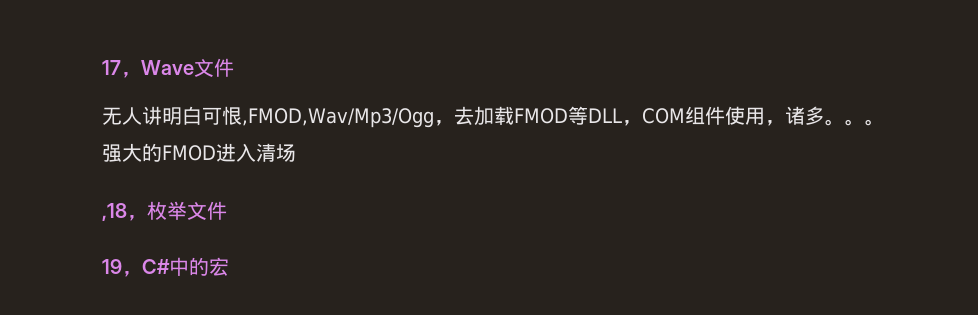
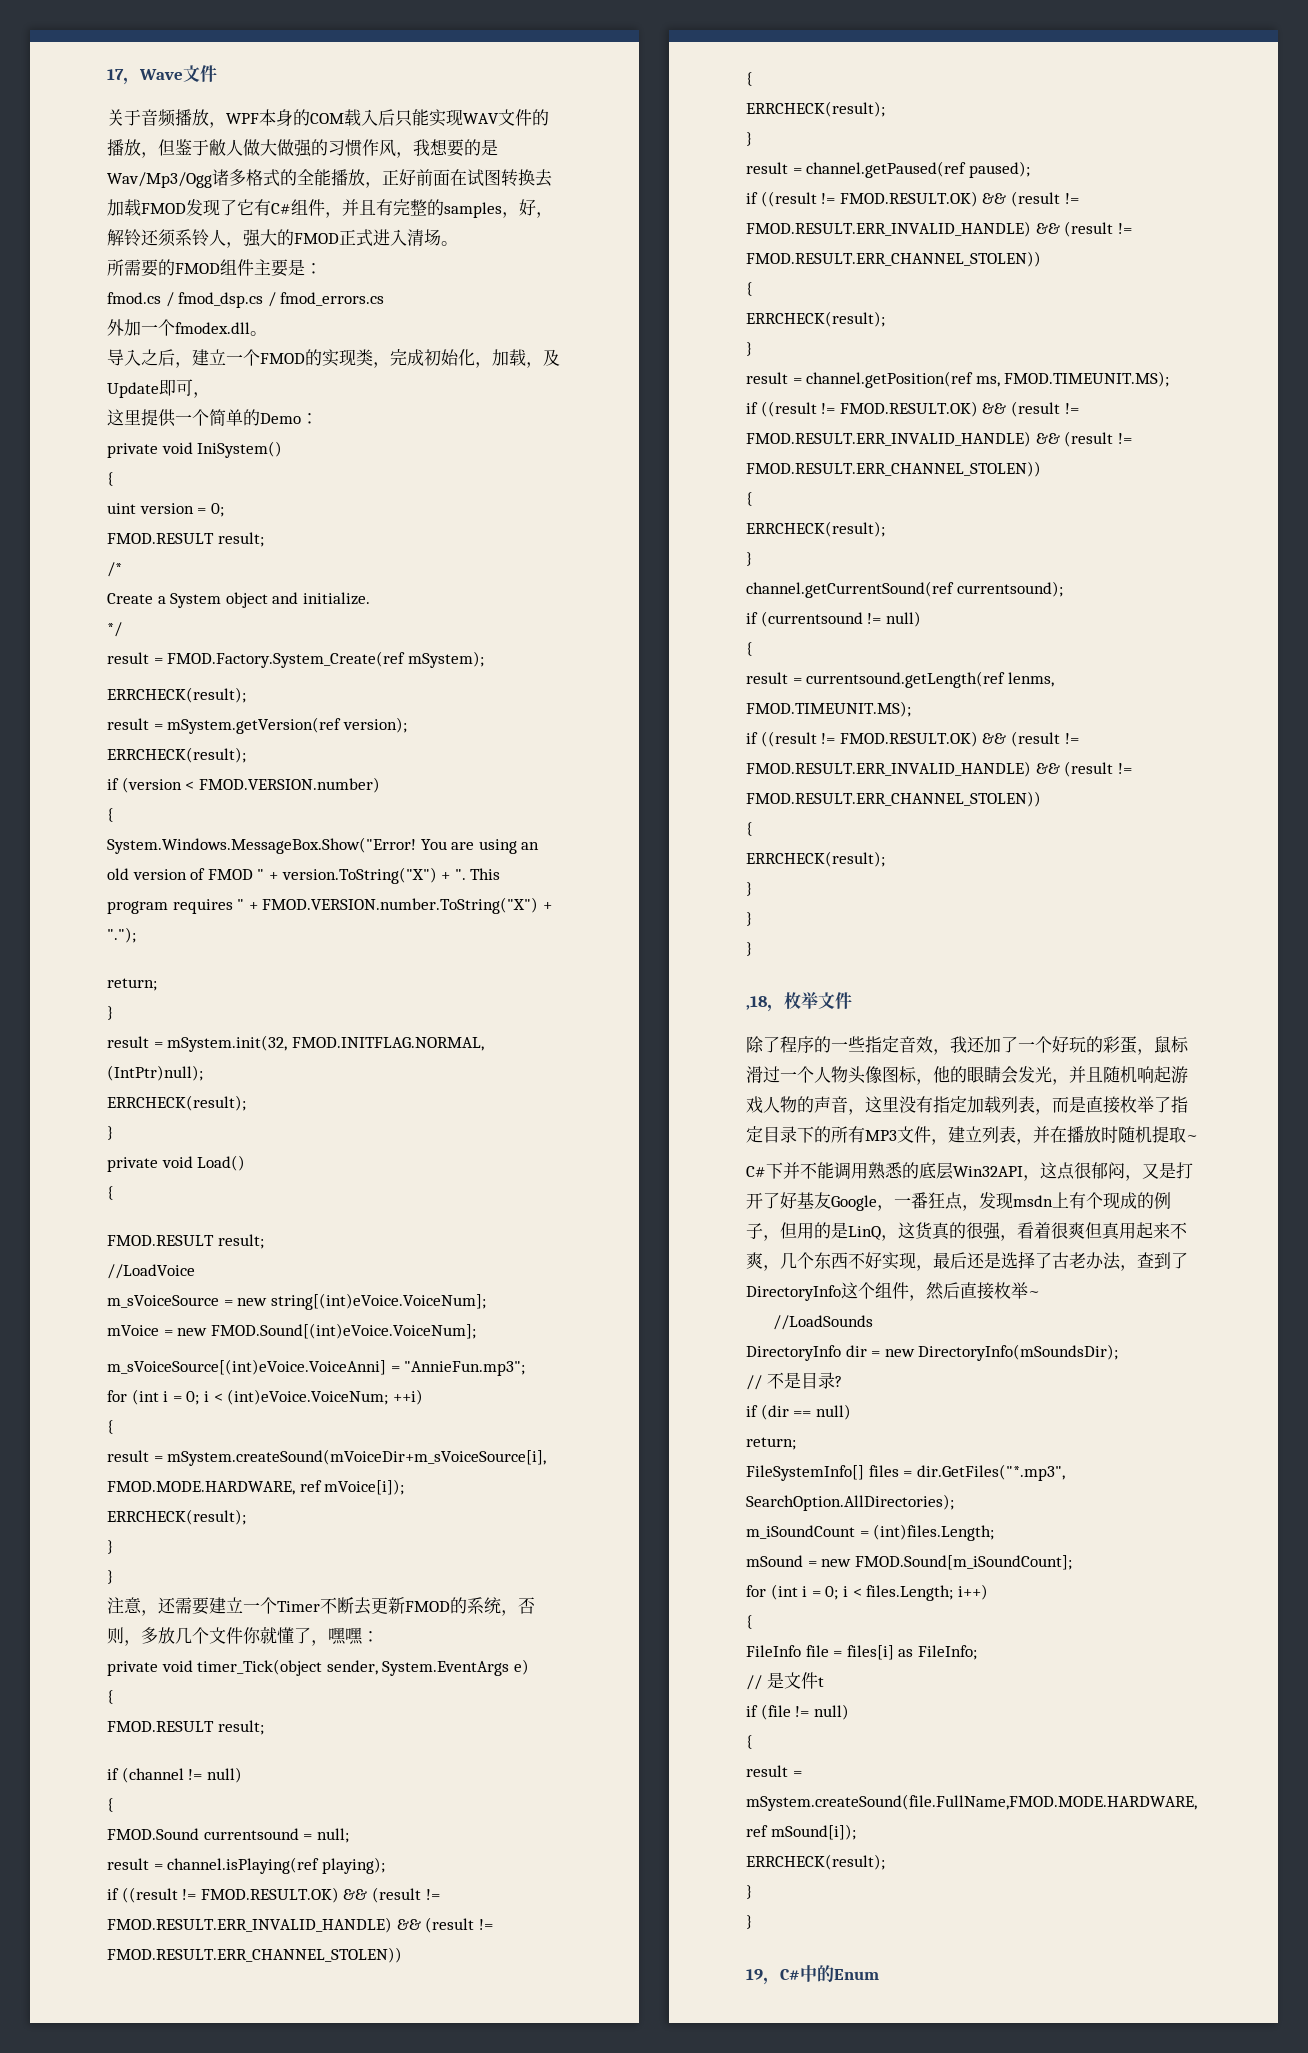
[102,106,885,128] 无人讲明白可恨,FMOD,Wav/Mp3/Ogg，去加载FMOD等DLL，COM组件使用，诸多。。。 // -> [107,109,549,128] [107,139,498,158] [107,169,552,188] [107,199,553,218] [107,229,243,248] 关于音频播放，WPF本身的COM载入后只能实现WAV文件的播放，但鉴于敝人做大做强的习惯作风，我想要的是Wav/Mp3/Ogg诸多格式的全能播放，正好前面在试图转换去加载FMOD发现了它有C#组件，并且有完整的samples，好，解铃还须系铃人，
(216, 153) none -> [339,229,373,247] 正式
[102,201,227,221] // ,18，枚举文件 -> [441,241,458,246] [107,259,322,277] [107,292,385,308] [107,319,267,336] [107,349,560,368] [107,379,210,398] [107,409,318,427] [107,441,283,458] [107,472,114,486] [107,503,224,517] [107,532,264,547] [107,562,122,577] [107,592,370,608] [107,622,122,637] [107,651,484,668] [107,687,246,703] [107,717,407,734] [107,747,246,763] [107,777,380,793] [107,808,114,822] [107,837,540,854] [107,867,501,884] [107,897,552,914] [107,927,136,943] [107,978,157,991] [107,1006,114,1020] [107,1035,484,1052] [107,1065,203,1081] [107,1095,246,1111] [107,1126,114,1140] [107,1155,246,1172] [107,1186,114,1200] [107,1234,264,1249] [107,1264,195,1279] [107,1293,486,1310] [107,1323,476,1339] [107,1359,526,1376] [107,1389,423,1405] [107,1420,114,1434] [107,1449,547,1466] [107,1479,405,1495] [107,1509,246,1525] [107,1540,114,1554] [107,1570,114,1584] [107,1597,535,1616] [107,1626,379,1646] [107,1659,529,1676] [107,1690,114,1704] [107,1720,264,1735] [107,1767,242,1783] [107,1798,114,1812] [107,1828,349,1843] [107,1857,385,1874] [107,1887,440,1903] [107,1917,493,1933] [107,1947,402,1963] [746,72,753,86] [746,101,885,117] [746,132,753,146] [746,161,1030,178] [746,191,1079,207] [746,221,1132,237] [746,251,1041,267] [746,282,753,296] [746,311,885,327] [746,342,753,356] [746,371,1170,388] [746,401,1079,417] [746,431,1132,447] [746,461,1041,477] [746,492,753,506] [746,521,885,537] [746,552,753,566] [746,581,1063,598] [746,611,921,627] [746,642,753,656] [746,671,1054,688] [746,701,911,717] [746,731,1079,747] [746,761,1132,777] [746,791,1041,807] [746,822,753,836] [746,851,885,867] [746,882,753,896] [746,912,753,926] [746,942,753,956] [746,992,852,1012] [746,1036,1189,1055] [746,1066,1188,1085] [746,1096,1188,1115] [746,1126,1198,1145] [746,1162,1193,1181] [746,1192,1171,1211] [746,1222,1187,1241] [746,1251,1188,1271] [746,1282,1040,1301] [772,1315,873,1330] [746,1344,1119,1361] [746,1372,842,1390] [746,1404,851,1420] [746,1437,796,1450] [746,1464,1065,1481] [746,1494,954,1511] [746,1524,995,1541] [746,1555,1072,1570] [746,1584,988,1601] [746,1615,753,1629] [746,1645,977,1660] [746,1672,824,1690] [746,1704,849,1720] [746,1735,753,1749] [746,1765,802,1777] [746,1794,1197,1811] [746,1824,856,1840] [746,1854,885,1870] [746,1885,753,1899] [746,1915,753,1929] 。 // 所需要的FMOD组件主要是： // fmod.cs / fmod_dsp.cs / fmod_errors.cs // 外加一个fmodex.dll。 // 导入之后，建立一个FMOD的实现类，完成初始化，加载，及Update即可， // 这里提供一个简单的Demo： // private void IniSystem() // { // uint version = 0; // FMOD.RESULT result; // /* // Create a System object and initialize. // */ // result = FMOD.Factory.System_Create(ref mSystem); // ERRCHECK(result); // result = mSystem.getVersion(ref version); // ERRCHECK(result); // if (version < FMOD.VERSION.number) // { // System.Windows.MessageBox.Show("Error! You are using an old version of FMOD " + version.ToString("X") + ". This program requires " + FMOD.VERSION.number.ToString("X") + "."); // return; // } // result = mSystem.init(32, FMOD.INITFLAG.NORMAL, (IntPtr)null); // ERRCHECK(result); // } // private void Load() // { // FMOD.RESULT result; // //LoadVoice // m_sVoiceSource = new string[(int)eVoice.VoiceNum]; // mVoice = new FMOD.Sound[(int)eVoice.VoiceNum]; // m_sVoiceSource[(int)eVoice.VoiceAnni] = "AnnieFun.mp3"; // for (int i = 0; i < (int)eVoice.VoiceNum; ++i) // { // result = mSystem.createSound(mVoiceDir+m_sVoiceSource[i], FMOD.MODE.HARDWARE, ref mVoice[i]); // ERRCHECK(result); // } // } // 注意，还需要建立一个Timer不断去更新FMOD的系统，否则，多放几个文件你就懂了，嘿嘿： // private void timer_Tick(object sender, System.EventArgs e) // { // FMOD.RESULT result; // if (channel != null) // { // FMOD.Sound currentsound = null; // result = channel.isPlaying(ref playing); // if ((result != FMOD.RESULT.OK) && (result != FMOD.RESULT.ERR_INVALID_HANDLE) && (result != FMOD.RESULT.ERR_CHANNEL_STOLEN)) // { // ERRCHECK(result); // } // result = channel.getPaused(ref paused); // if ((result != FMOD.RESULT.OK) && (result != FMOD.RESULT.ERR_INVALID_HANDLE) && (result != FMOD.RESULT.ERR_CHANNEL_STOLEN)) // { // ERRCHECK(result); // } // result = channel.getPosition(ref ms, FMOD.TIMEUNIT.MS); // if ((result != FMOD.RESULT.OK) && (result != FMOD.RESULT.ERR_INVALID_HANDLE) && (result != FMOD.RESULT.ERR_CHANNEL_STOLEN)) // { // ERRCHECK(result); // } // channel.getCurrentSound(ref currentsound); // if (currentsound != null) // { // result = currentsound.getLength(ref lenms, FMOD.TIMEUNIT.MS); // if ((result != FMOD.RESULT.OK) && (result != FMOD.RESULT.ERR_INVALID_HANDLE) && (result != FMOD.RESULT.ERR_CHANNEL_STOLEN)) // { // ERRCHECK(result); // } // } // } // ,18，枚举文件 // 除了程序的一些指定音效，我还加了一个好玩的彩蛋，鼠标滑过一个人物头像图标，他的眼睛会发光，并且随机响起游戏人物的声音，这里没有指定加载列表，而是直接枚举了指定目录下的所有MP3文件，建立列表，并在播放时随机提取~ // C#下并不能调用熟悉的底层Win32API，这点很郁闷，又是打开了好基友Google，一番狂点，发现msdn上有个现成的例子，但用的是LinQ，这货真的很强，看着很爽但真用起来不爽，几个东西不好实现，最后还是选择了古老办法，查到了DirectoryInfo这个组件，然后直接枚举~ // //LoadSounds // DirectoryInfo dir = new DirectoryInfo(mSoundsDir); // // 不是目录? // if (dir == null) // return; // FileSystemInfo[] files = dir.GetFiles("*.mp3", SearchOption.AllDirectories); // m_iSoundCount = (int)files.Length; // mSound = new FMOD.Sound[m_iSoundCount]; // for (int i = 0; i < files.Length; i++) // { // FileInfo file = files[i] as FileInfo; // // 是文件t // if (file != null) // { // result = mSystem.createSound(file.FullName,FMOD.MODE.HARDWARE, ref mSound[i]); // ERRCHECK(result); // } // }
[209,257,229,276] 宏 -> [834,1969,879,1980] Enum

